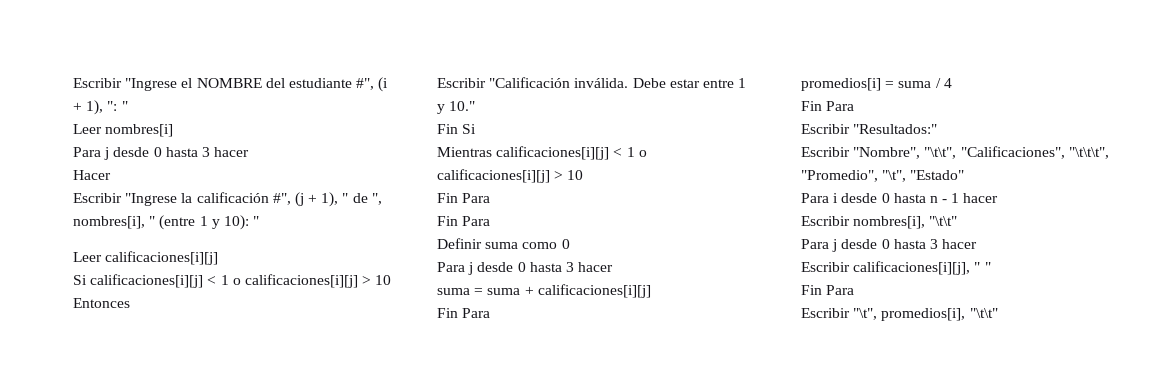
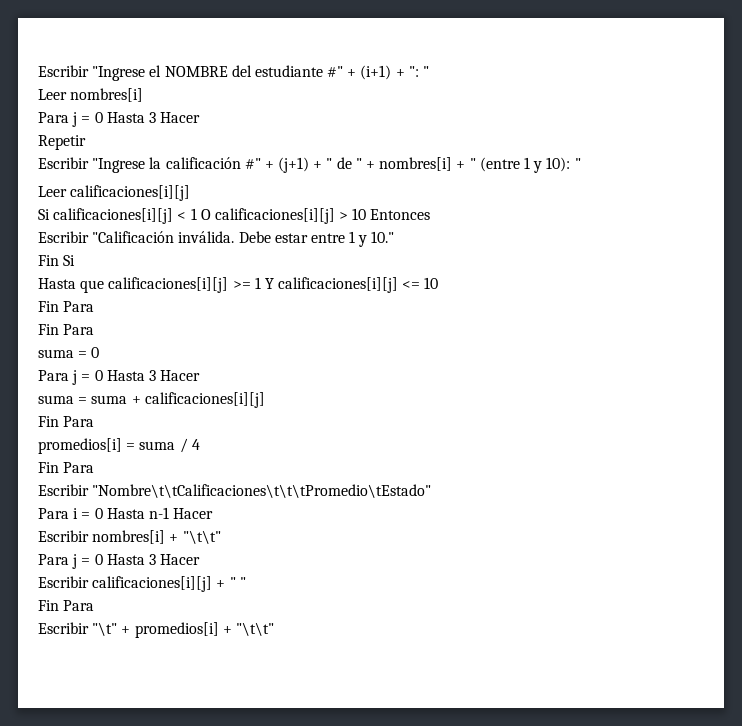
[356,77,389,92] [73,100,104,115] #", (i + 1), -> [327,65,405,80] #" + (i+1) +
[113,147,250,157] [73,170,111,180] [73,192,382,207] [73,216,145,229] desde 0 hasta 3 hacer // Hacer // Escribir "Ingrese la calificación #", (j + 1), " de ", nombres[i], -> [81,112,201,123] [38,135,86,150] [38,157,466,173] = 0 Hasta 3 Hacer // Repetir // Escribir "Ingrese la calificación #" + (j+1) + " de " + nombres[i] +
[232,278,241,285] o -> [200,209,211,220] O
[437,146,647,160] [437,169,564,183] Mientras calificaciones[i][j] < 1 o calificaciones[i][j] > -> [38,277,421,293] Hasta que calificaciones[i][j] >= 1 Y calificaciones[i][j] <=
[437,238,558,249] Definir suma como -> [38,349,88,358] suma =
[477,262,614,272] desde 0 hasta 3 hacer -> [81,370,201,381] = 0 Hasta 3 Hacer
[853,124,938,134] [801,146,1109,159] [801,170,965,182] [801,193,999,203] [801,216,926,229] "Resultados:" // Escribir "Nombre", "\t\t", "Calificaciones", "\t\t\t", "Promedio", "\t", "Estado" // Para i desde 0 hasta n - 1 hacer // Escribir nombres[i], -> [92,484,432,498] [38,507,214,519] [38,530,179,544] "Nombre\t\tCalificaciones\t\t\tPromedio\tEstado" // Para i = 0 Hasta n-1 Hacer // Escribir nombres[i] +
[841,239,978,249] [801,261,971,275] desde 0 hasta 3 hacer // Escribir calificaciones[i][j], -> [81,554,201,565] [38,576,226,592] = 0 Hasta 3 Hacer // Escribir calificaciones[i][j] +
[853,308,966,321] "\t", promedios[i], -> [92,622,232,638] "\t" + promedios[i] +

